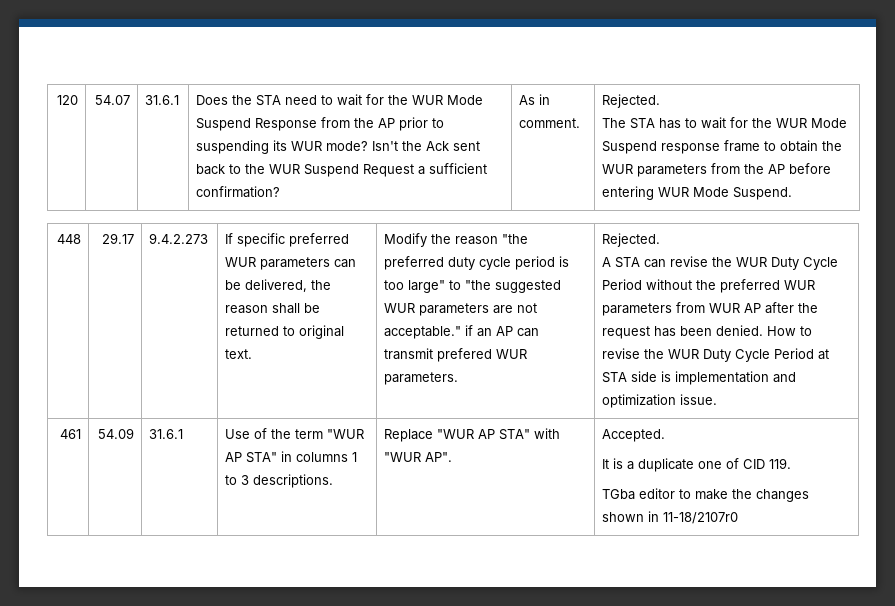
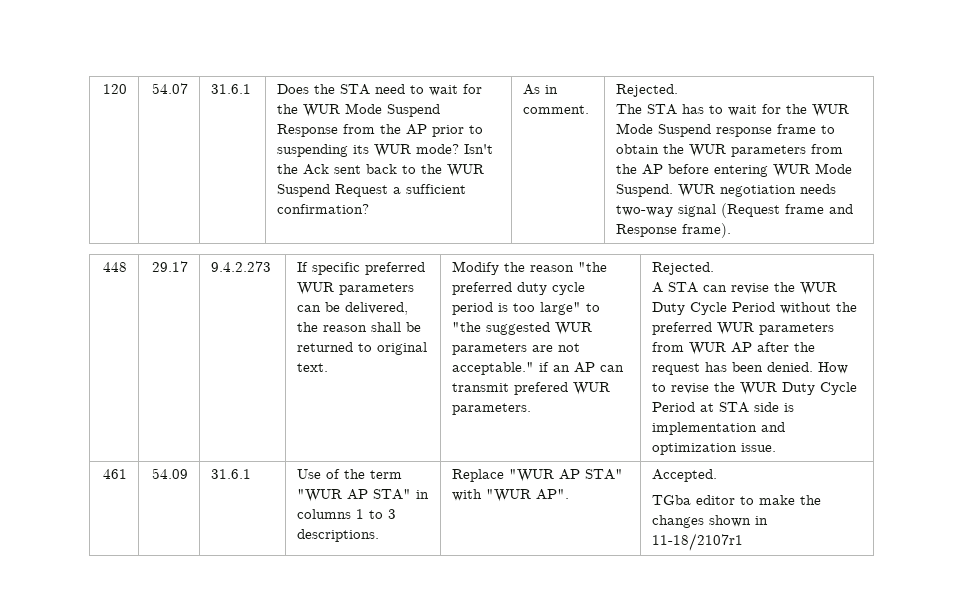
(793, 193) none -> [678,184,837,197] [616,203,854,218] [616,223,732,238] WUR negotiation needs two-way signal (Request frame and Response frame).
[602,458,792,472] // It is a duplicate one of CID 119. -> (718, 475) none
[663,512,739,524] 11-18/2107r0 -> [652,533,744,551] 11-18/2107r1

